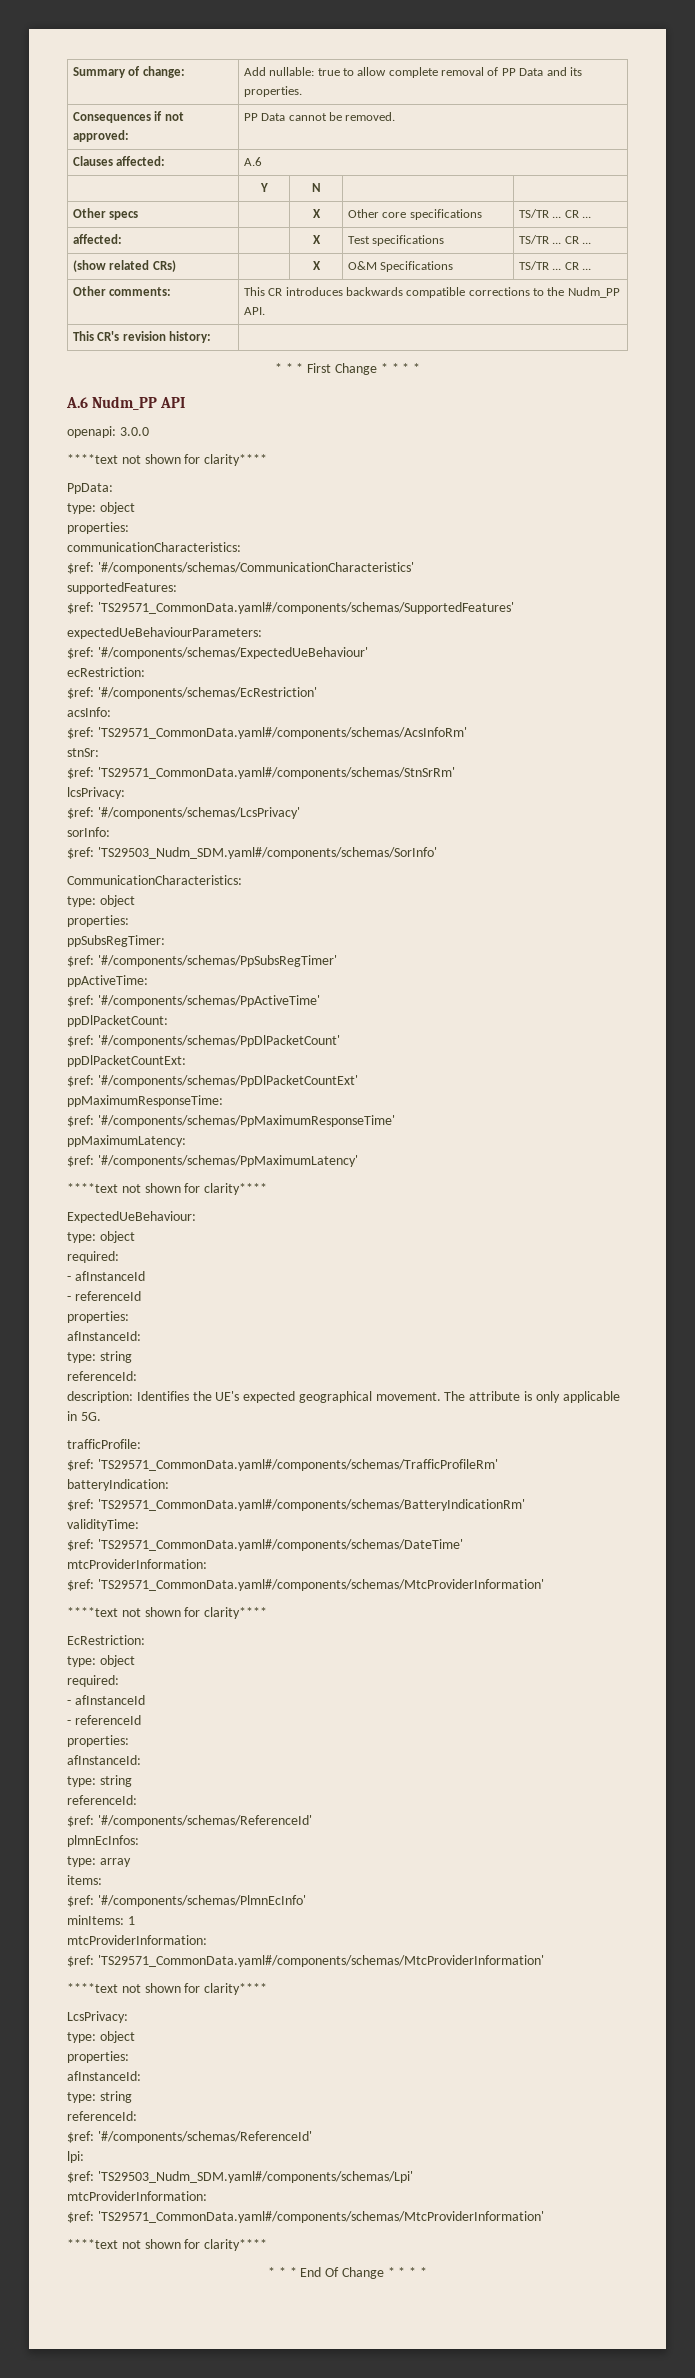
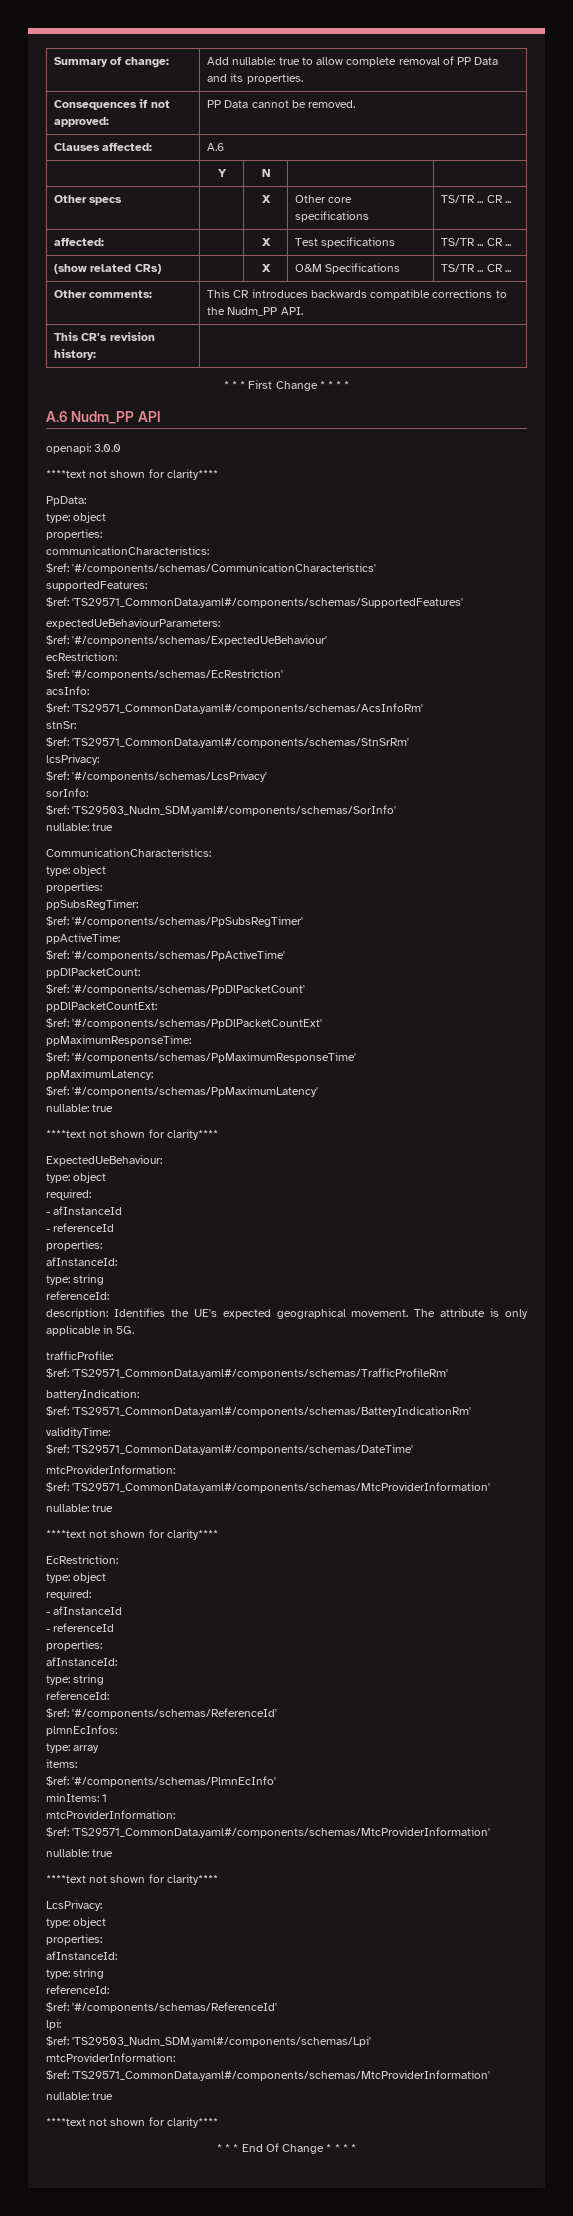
(437, 853) none -> [46,823,114,831] // nullable: true
(358, 1161) none -> [46,1104,114,1112] // nullable: true
(544, 1585) none -> [46,1504,114,1512] // nullable: true
(544, 1961) none -> [46,1849,114,1857] // nullable: true
(544, 2217) none -> [46,2092,114,2100] // nullable: true

